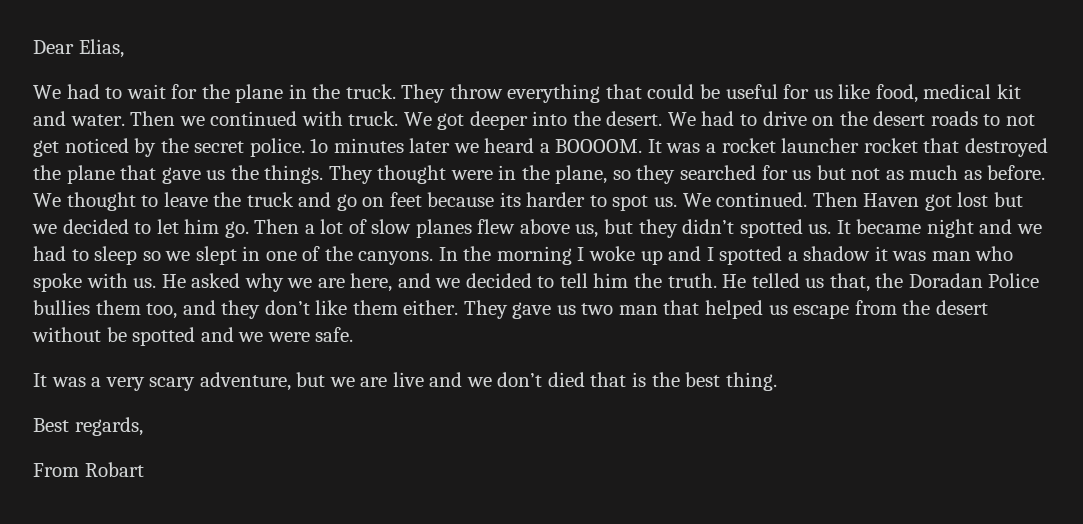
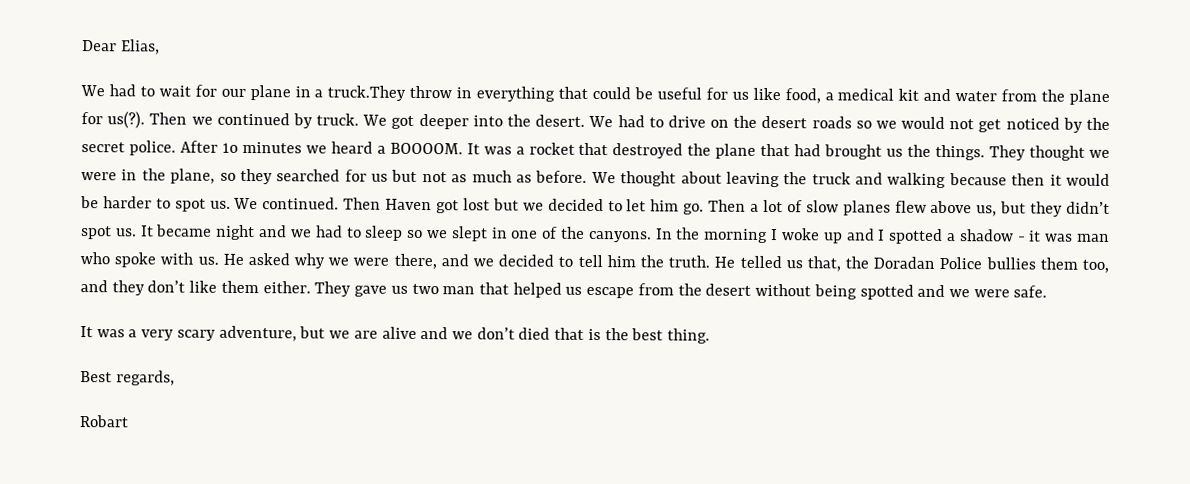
[201,84,230,99] the -> [220,88,246,97] our
[312,84,503,103] the truck. They throw -> [314,85,473,101] a truck.They throw in
(918, 93) none -> [824,92,834,101] a
[70,114,125,126] water. -> [955,89,1111,105] [81,111,146,129] water from the plane for us(?).
[301,111,343,126] with -> [292,113,313,129] by
[983,114,1001,126] to -> [855,116,946,130] so we would
(305, 147) none -> [179,140,218,153] After
[409,138,451,153] later -> (302, 147) none
[781,138,918,153] launcher rocket -> (575, 148) none
[161,167,201,184] gave -> [794,144,883,160] had brought
(447, 174) none -> [1089,149,1111,158] we
[141,192,208,207] to leave -> [680,171,780,188] about leaving
[336,192,521,211] go on feet because its -> [887,172,1110,189] [80,196,99,209] walking because then it would be
[739,219,803,238] spotted -> [81,226,112,240] spot
(871, 253) none -> [1017,236,1026,242] -
[317,273,393,292] are here, -> [353,253,437,270] were there,
[106,327,127,342] be -> [813,284,857,300] being
[392,372,424,387] live -> [381,326,417,339] alive
[33,463,79,477] From -> (175, 378) none

